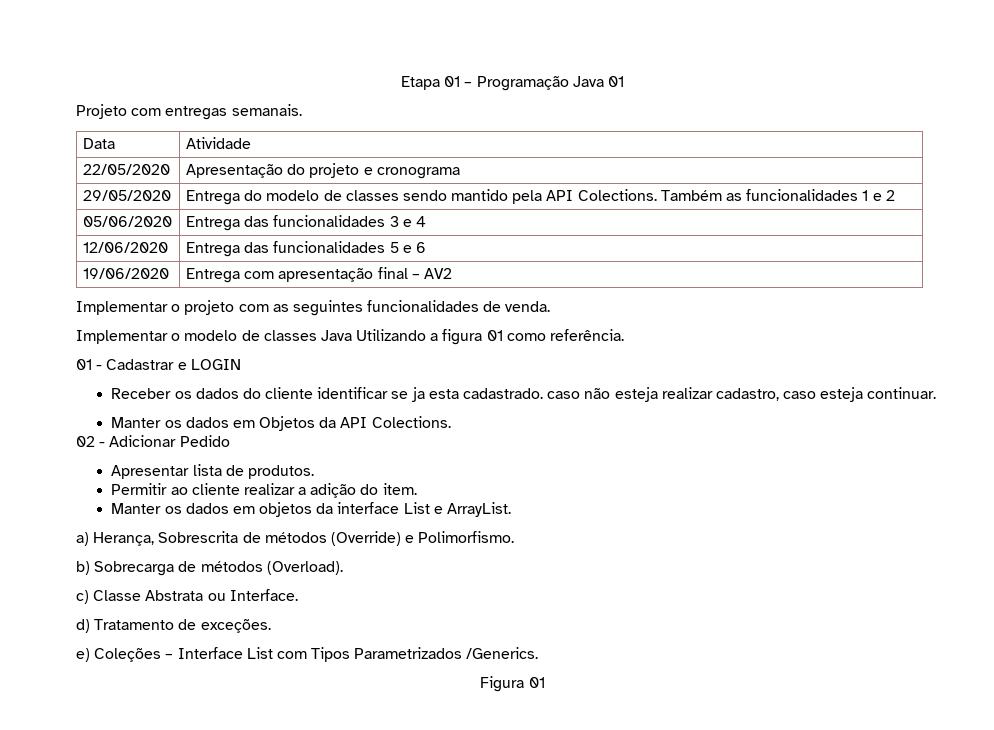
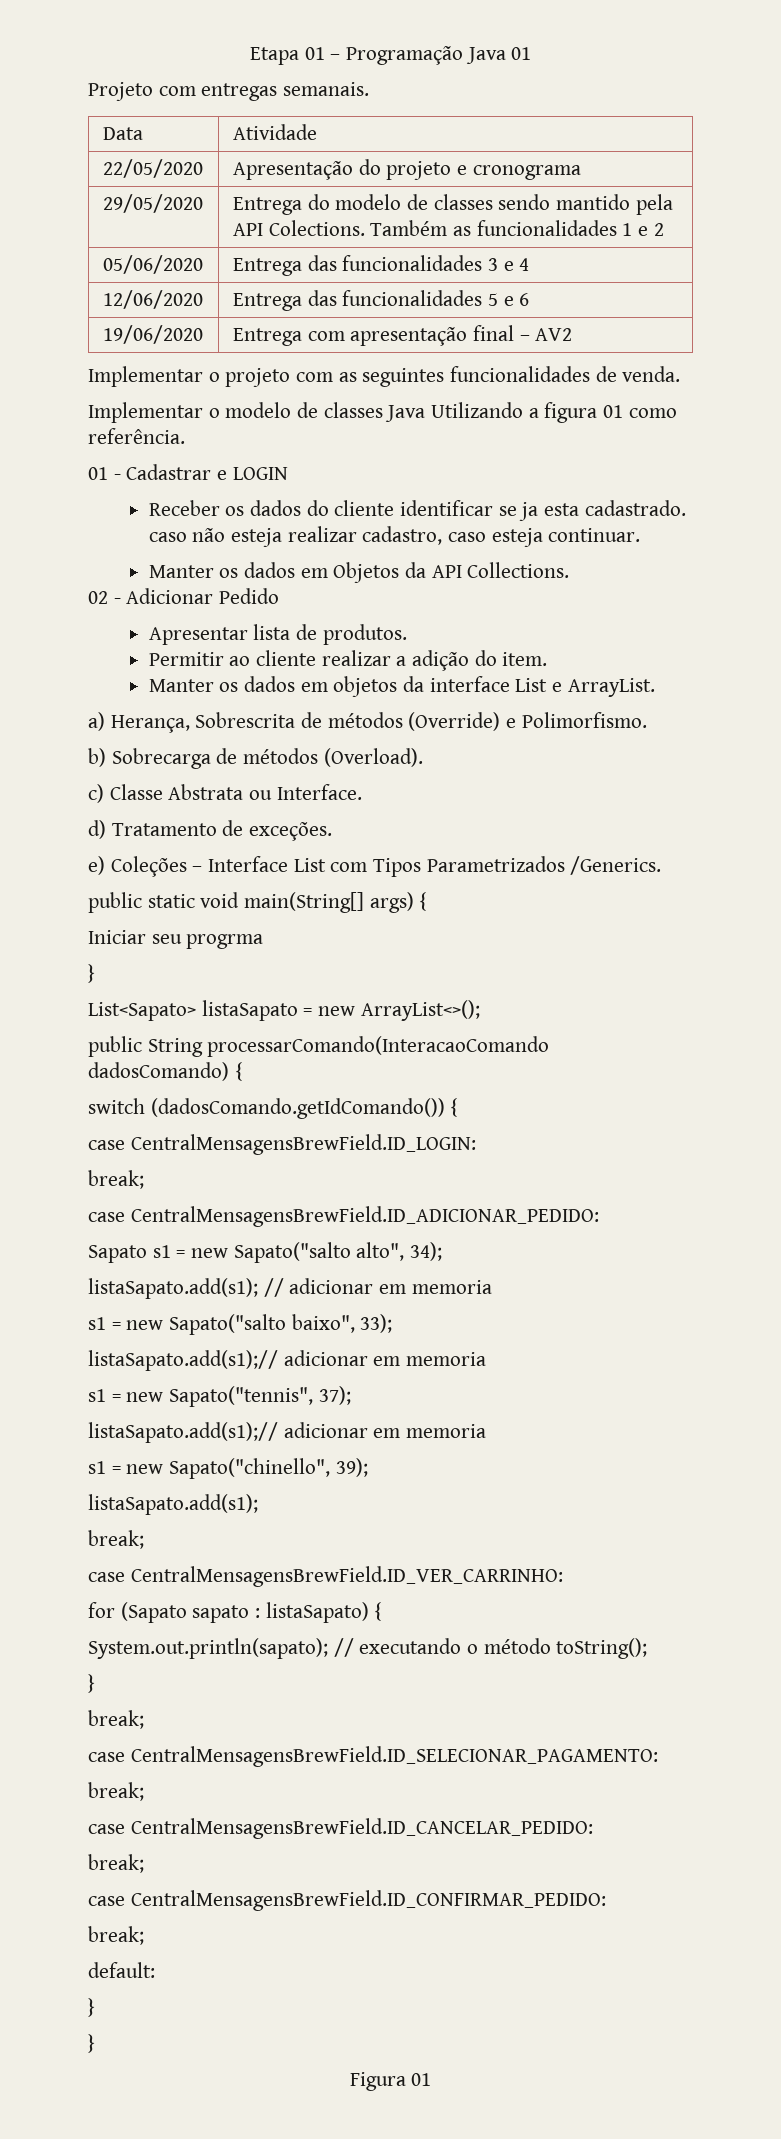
[371,416,451,428] Colections. -> [467,562,570,578] Collections.
(539, 653) none -> [88,892,427,913] [88,930,264,949] [88,964,95,983] [88,1000,480,1021] [88,1036,550,1057] [88,1062,242,1081] [88,1098,458,1119] [88,1134,476,1155] [88,1170,144,1189] [88,1206,599,1227] [88,1242,443,1263] [88,1278,492,1299] [88,1314,393,1335] [88,1350,487,1371] [88,1386,351,1407] [88,1422,487,1443] [88,1458,368,1479] [88,1494,258,1515] [88,1530,144,1549] [88,1566,563,1587] [88,1602,382,1623] [88,1638,648,1659] [88,1674,95,1693] [88,1710,144,1729] [88,1746,658,1767] [88,1782,144,1801] [88,1818,593,1839] [88,1854,144,1873] [88,1890,606,1911] [88,1926,144,1945] [88,1962,155,1978] [88,1998,95,2017] [88,2034,95,2053] // public static void main(String[] args) { // Iniciar seu progrma // } // List<Sapato> listaSapato = new ArrayList<>(); // public String processarComando(InteracaoComando dadosComando) { // switch (dadosComando.getIdComando()) { // case CentralMensagensBrewField.ID_LOGIN: // break; // case CentralMensagensBrewField.ID_ADICIONAR_PEDIDO: // Sapato s1 = new Sapato("salto alto", 34); // listaSapato.add(s1); // adicionar em memoria // s1 = new Sapato("salto baixo", 33); // listaSapato.add(s1);// adicionar em memoria // s1 = new Sapato("tennis", 37); // listaSapato.add(s1);// adicionar em memoria // s1 = new Sapato("chinello", 39); // listaSapato.add(s1); // break; // case CentralMensagensBrewField.ID_VER_CARRINHO: // for (Sapato sapato : listaSapato) { // System.out.println(sapato); // executando o método toString(); // } // break; // case CentralMensagensBrewField.ID_SELECIONAR_PAGAMENTO: // break; // case CentralMensagensBrewField.ID_CANCELAR_PEDIDO: // break; // case CentralMensagensBrewField.ID_CONFIRMAR_PEDIDO: // break; // default: // } // }

